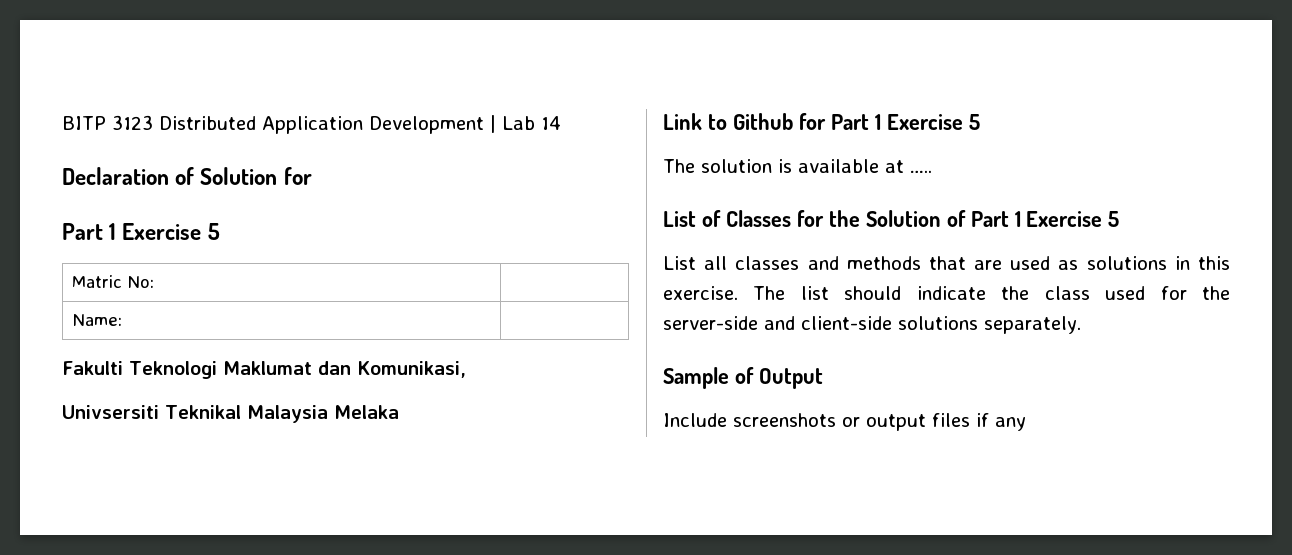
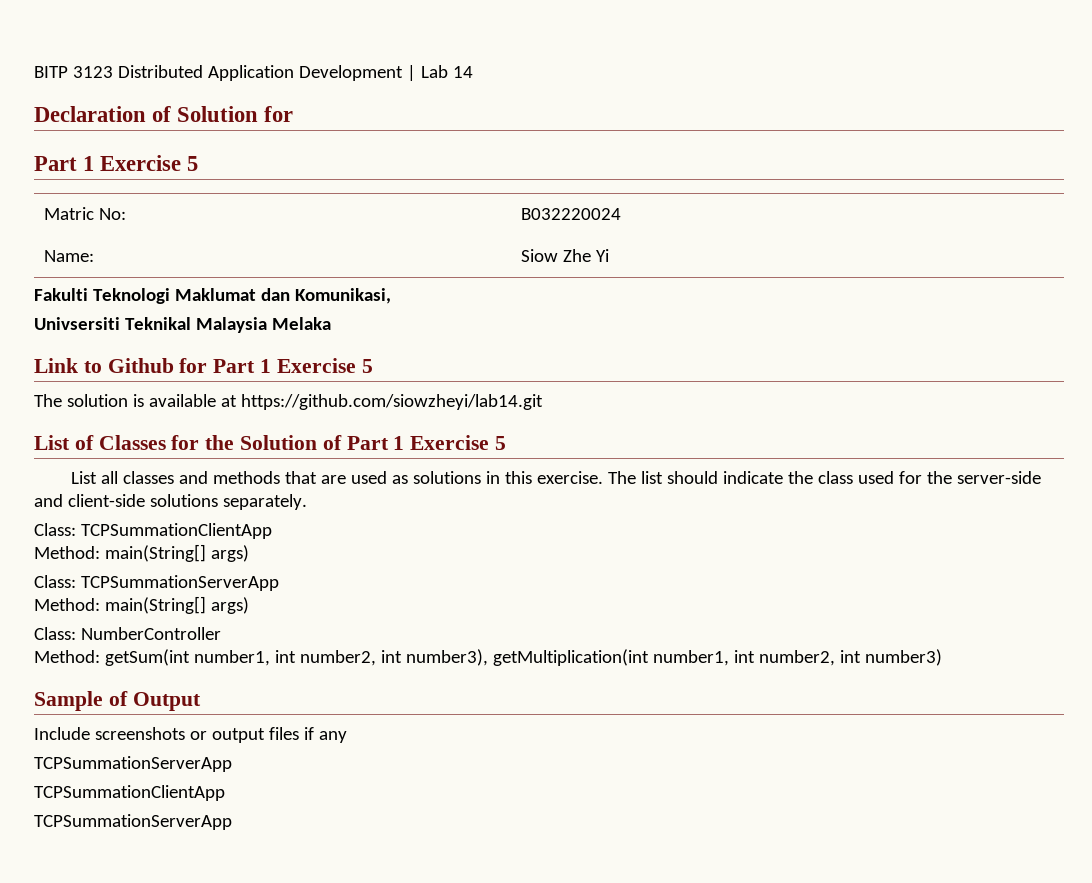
(155, 282) none -> [521,208,622,220] B032220024
(123, 320) none -> [521,249,610,262] Siow Zhe Yi
[910,170,932,173] ….. -> [240,394,543,410] https://github.com/siowzheyi/lab14.git
(1081, 325) none -> [34,523,272,539] [34,544,249,562] [34,575,279,591] [34,596,249,614] [34,627,221,640] [34,649,942,666] // Class: TCPSummationClientApp // Method: main(String[] args) // Class: TCPSummationServerApp // Method: main(String[] args) // Class: NumberController // Method: getSum(int number1, int number2, int number3), getMultiplication(int number1, int number2, int number3)
(1026, 424) none -> [34,756,232,772] [34,785,225,801] [34,814,232,830] // TCPSummationServerApp // TCPSummationClientApp // TCPSummationServerApp

